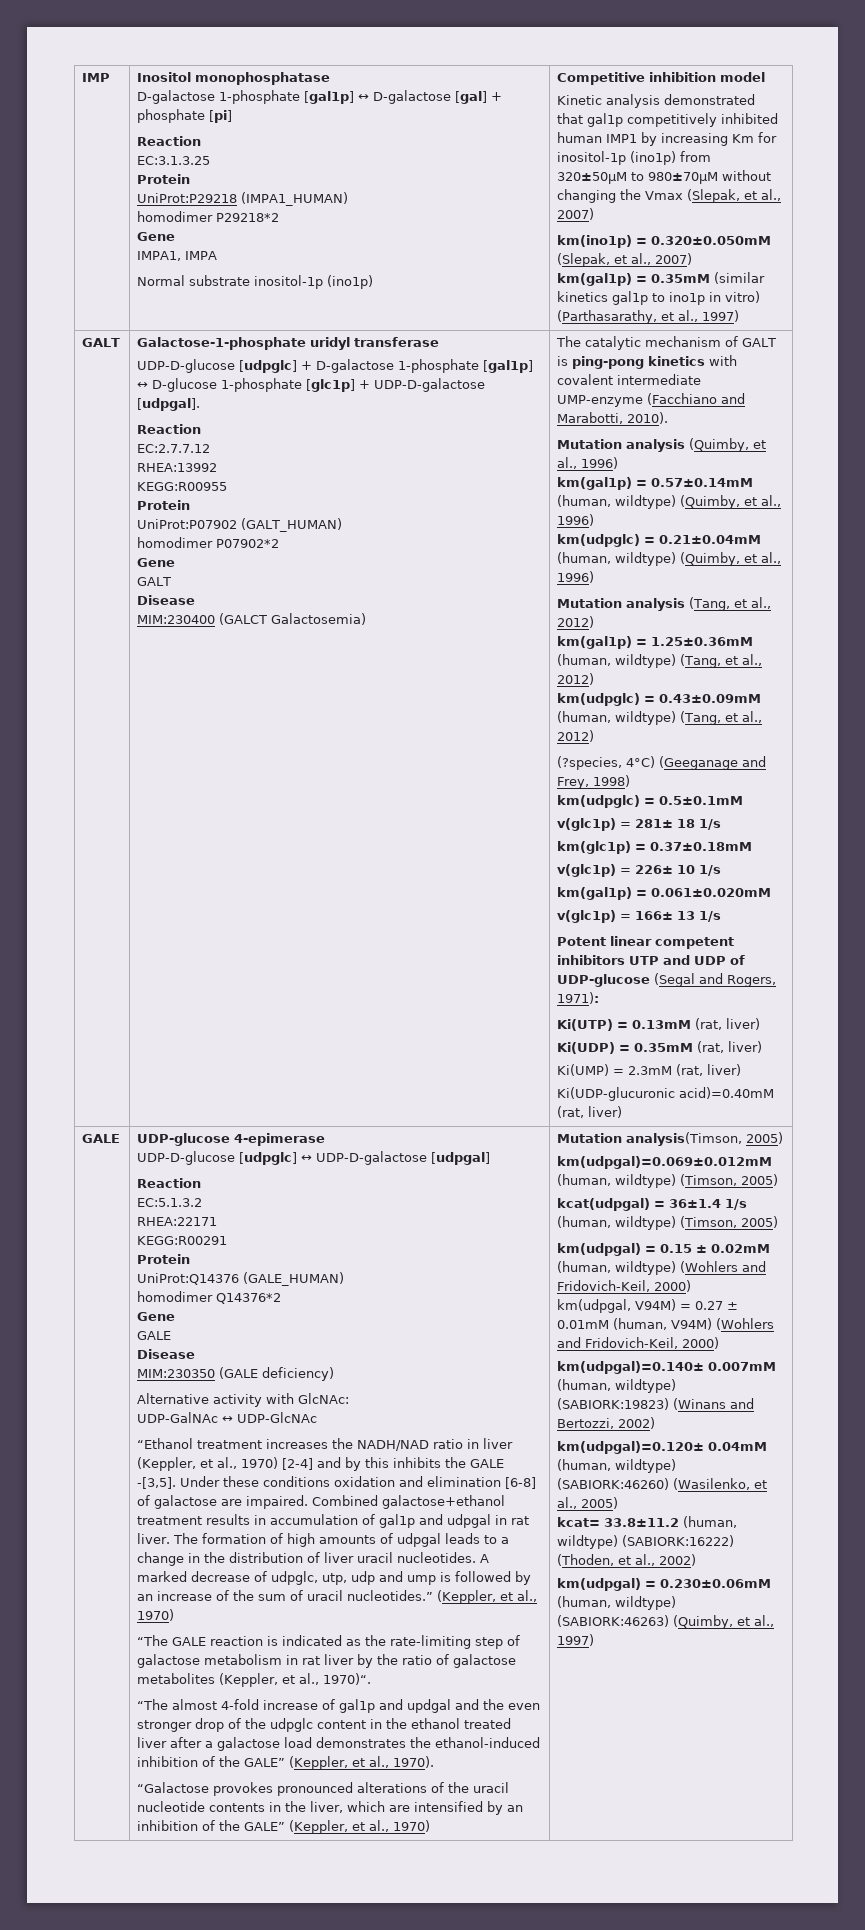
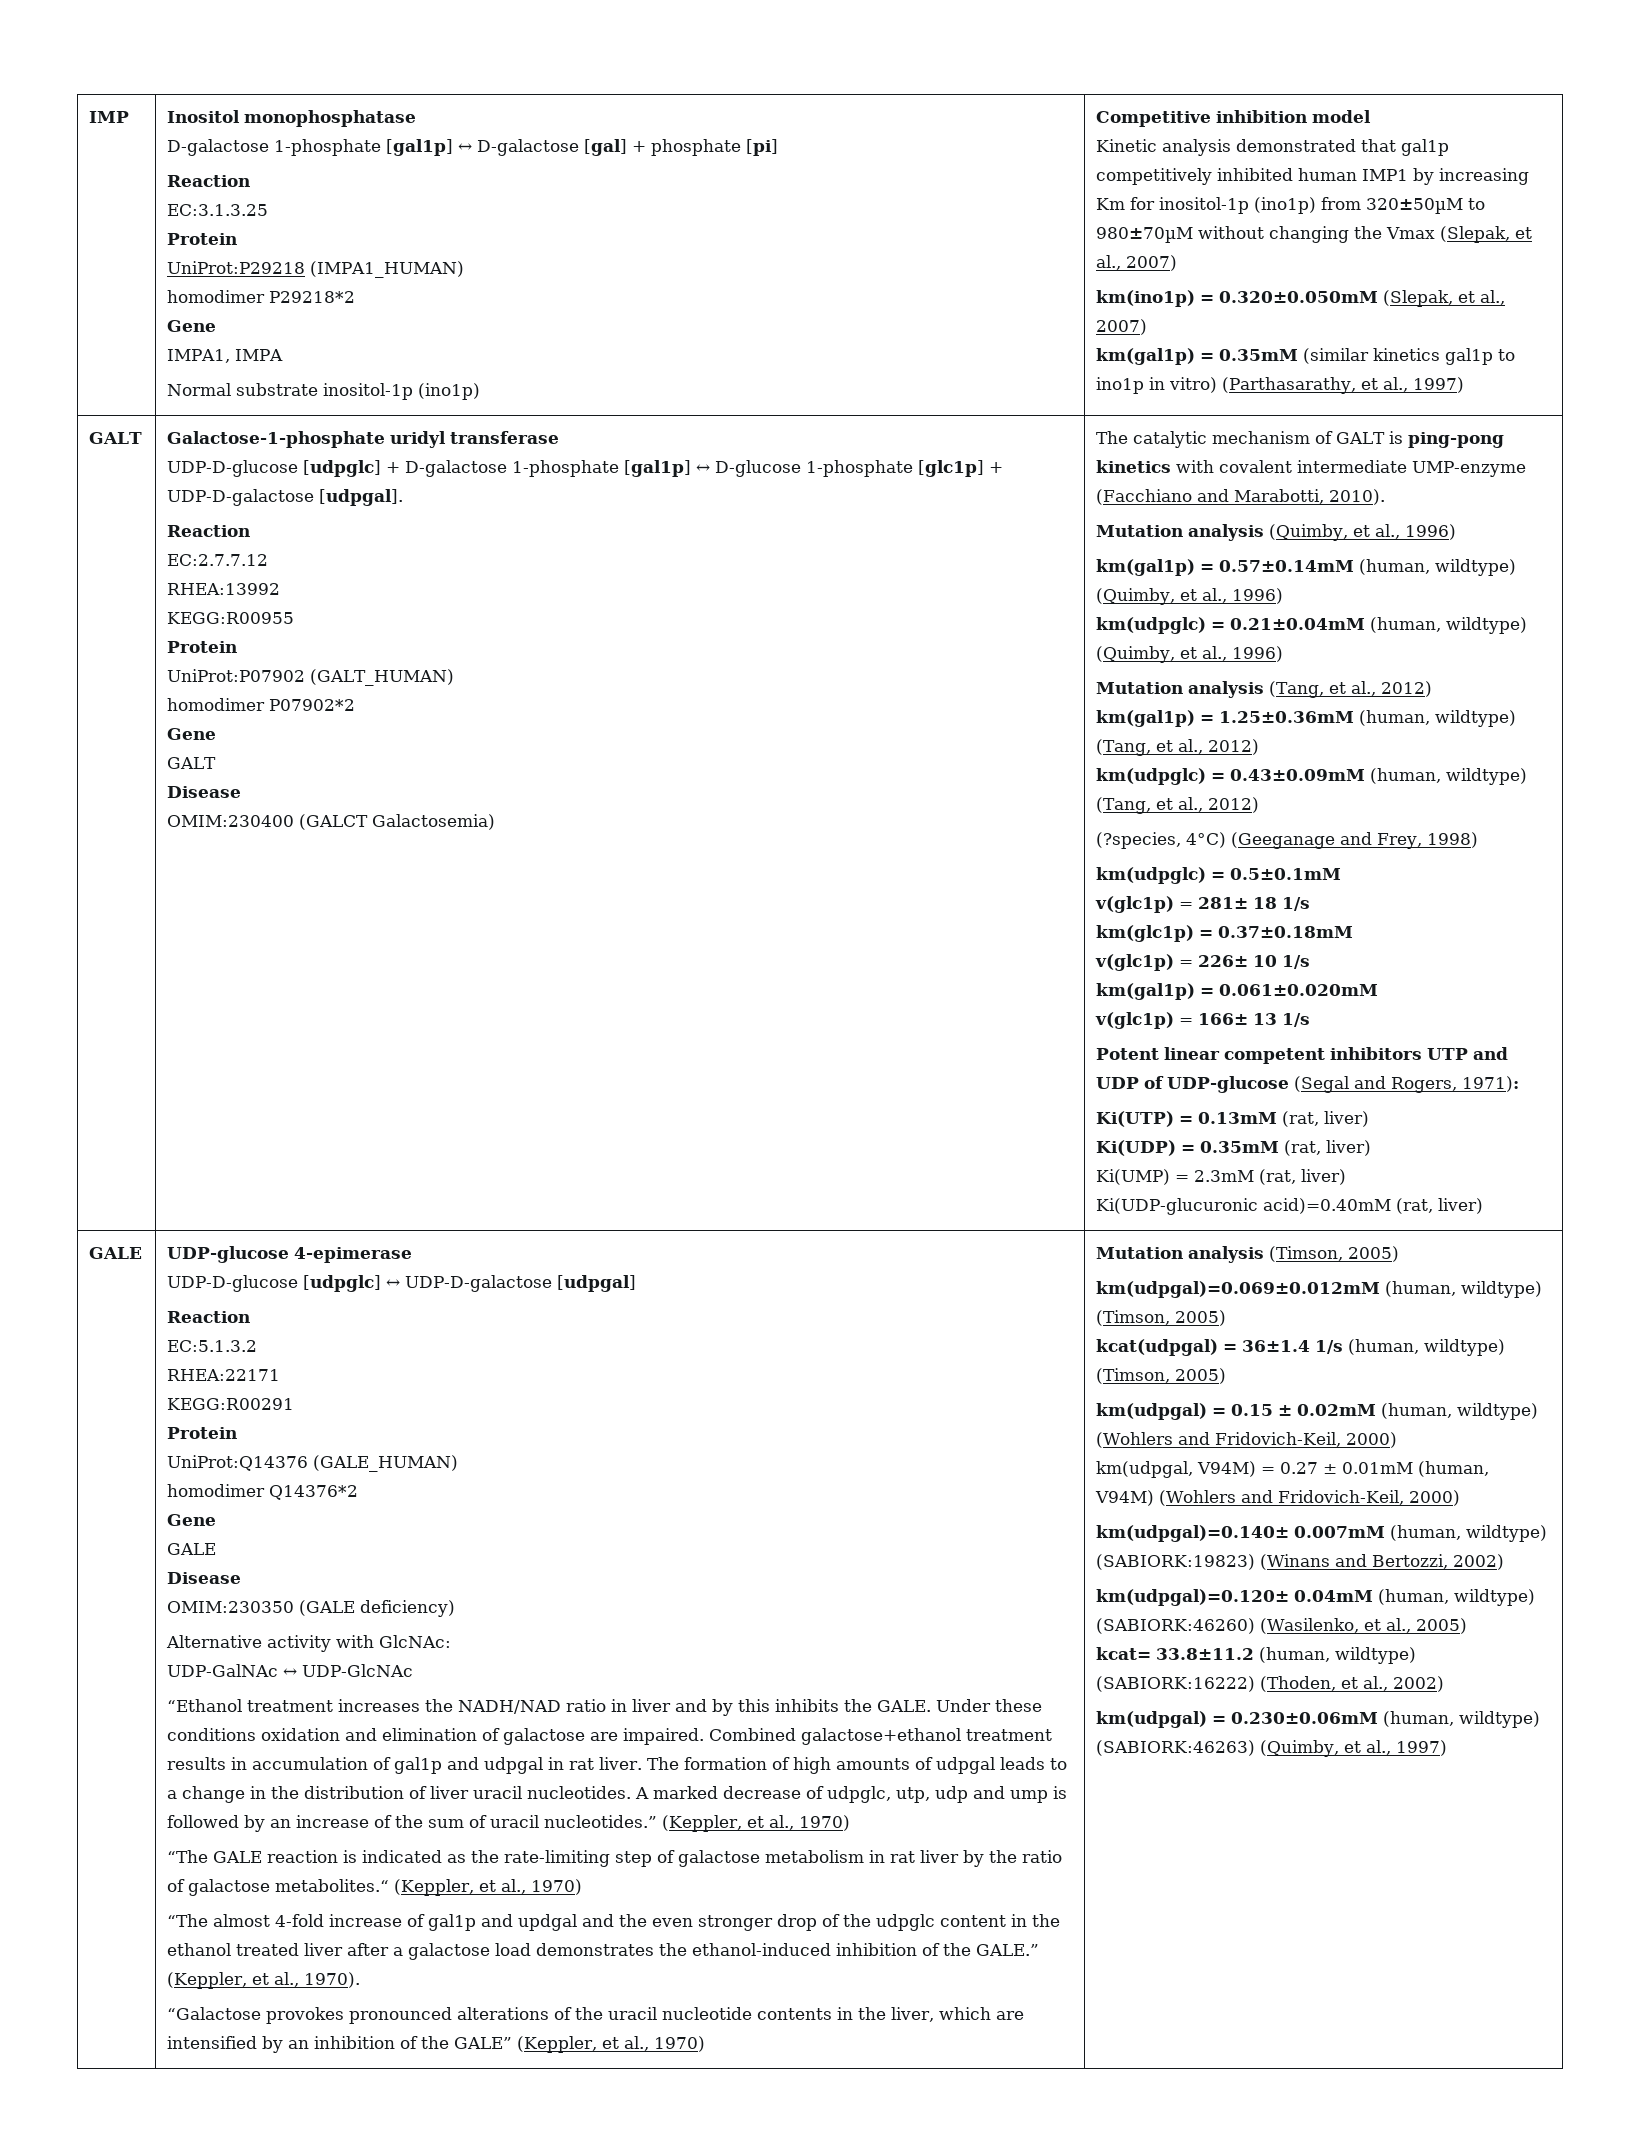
[137,615,216,624] MIM:230400 -> [167,815,295,827] OMIM:230400
[137,1369,216,1378] MIM:230350 -> [167,1601,295,1613] OMIM:230350
[137,1457,314,1471] (Keppler, et al., 1970) [2-4] -> (672, 1705) none
[470,1459,505,1468] [137,1477,177,1489] GALE -[3,5]. -> [877,1700,932,1712] GALE.
[505,1477,537,1489] [6-8] -> (478, 1734) none
[137,1673,372,1687] metabolites (Keppler, et al., 1970)“. -> [275,1879,583,1896] metabolites.“ (Keppler, et al., 1970)
[244,1758,286,1767] GALE” -> [976,1944,1040,1956] GALE.”
[626,1132,743,1146] analysis(Timson, -> [1188,1246,1344,1263] analysis (Timson,

